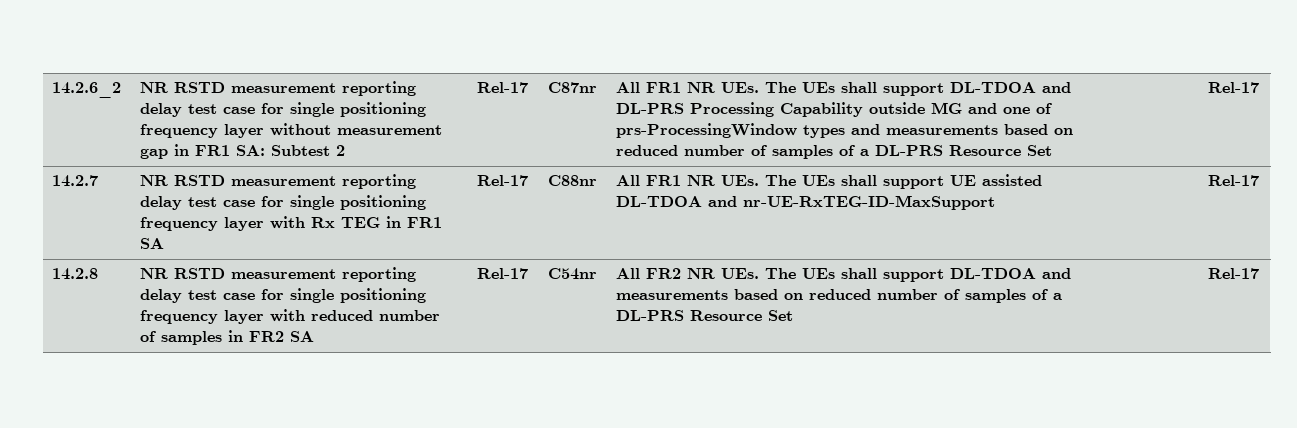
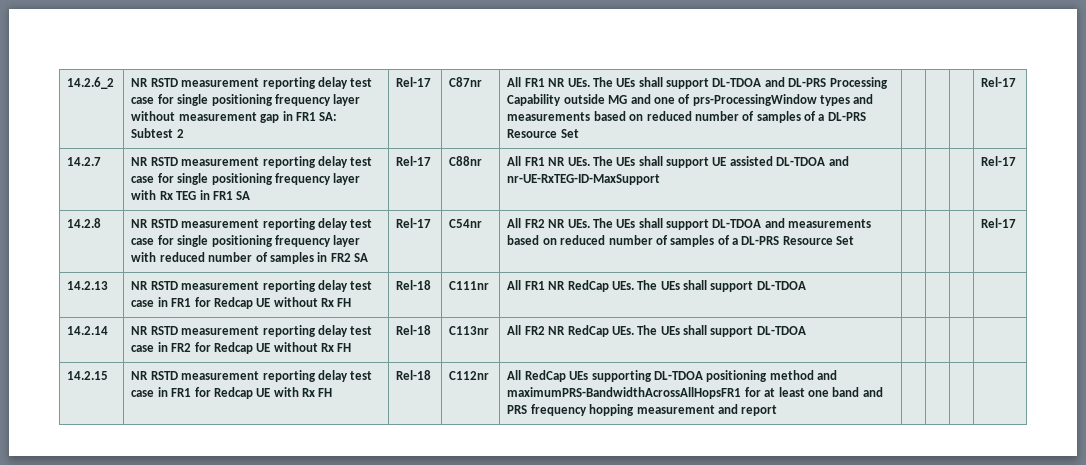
(1260, 273) none -> [67,281,109,290] [131,280,373,292] [131,297,352,309] [396,280,432,290] [449,281,490,290] [507,280,806,292] [67,326,109,335] [131,325,373,337] [131,342,352,354] [396,325,432,335] [449,326,490,335] [507,325,806,337] [67,371,109,380] [131,370,373,382] [131,387,333,399] [396,370,432,380] [449,371,490,380] [507,370,838,382] [507,387,883,399] [507,404,778,416] // 14.2.13 | NR RSTD measurement reporting delay test case in FR1 for Redcap UE without Rx FH | Rel-18 | C111nr | All FR1 NR RedCap UEs. The UEs shall support DL-TDOA | | | | // 14.2.14 | NR RSTD measurement reporting delay test case in FR2 for Redcap UE without Rx FH | Rel-18 | C113nr | All FR2 NR RedCap UEs. The UEs shall support DL-TDOA | | | | // 14.2.15 | NR RSTD measurement reporting delay test case in FR1 for Redcap UE with Rx FH | Rel-18 | C112nr | All RedCap UEs supporting DL-TDOA positioning method and maximumPRS-BandwidthAcrossAllHopsFR1 for at least one band and PRS frequency hopping measurement and report | | | |

